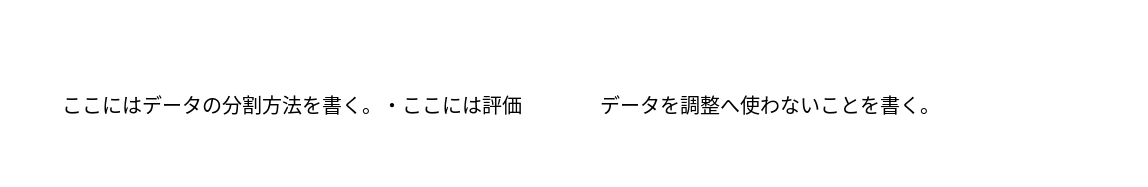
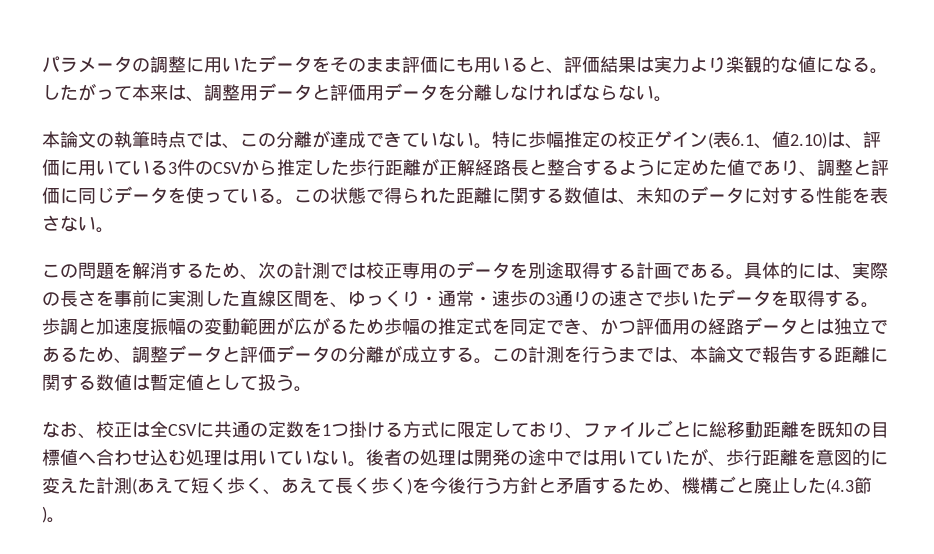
[62,95,920,115] ここにはデータの分割方法を書く。・ここには評価データを調整へ使わないことを書く -> [42,55,888,74] [42,83,672,102] [42,130,881,149] [42,158,889,177] [42,186,888,205] [42,215,114,233] [42,261,888,280] [42,289,879,308] [42,317,888,336] [42,345,888,364] [42,374,312,392] [42,420,889,439] [42,448,888,467] [42,476,872,495] [42,506,47,523] パラメータの調整に用いたデータをそのまま評価にも用いると、評価結果は実力より楽観的な値になる。したがって本来は、調整用データと評価用データを分離しなければならない。 // 本論文の執筆時点では、この分離が達成できていない。特に歩幅推定の校正ゲイン(表6.1、値2.10)は、評価に用いている3件のCSVから推定した歩行距離が正解経路長と整合するように定めた値であり、調整と評価に同じデータを使っている。この状態で得られた距離に関する数値は、未知のデータに対する性能を表さない。 // この問題を解消するため、次の計測では校正専用のデータを別途取得する計画である。具体的には、実際の長さを事前に実測した直線区間を、ゆっくり・通常・速歩の3通りの速さで歩いたデータを取得する。歩調と加速度振幅の変動範囲が広がるため歩幅の推定式を同定でき、かつ評価用の経路データとは独立であるため、調整データと評価データの分離が成立する。この計測を行うまでは、本論文で報告する距離に関する数値は暫定値として扱う。 // なお、校正は全CSVに共通の定数を1つ掛ける方式に限定しており、ファイルごとに総移動距離を既知の目標値へ合わせ込む処理は用いていない。後者の処理は開発の途中では用いていたが、歩行距離を意図的に変えた計測(あえて短く歩く、あえて長く歩く)を今後行う方針と矛盾するため、機構ごと廃止した(4.3節)

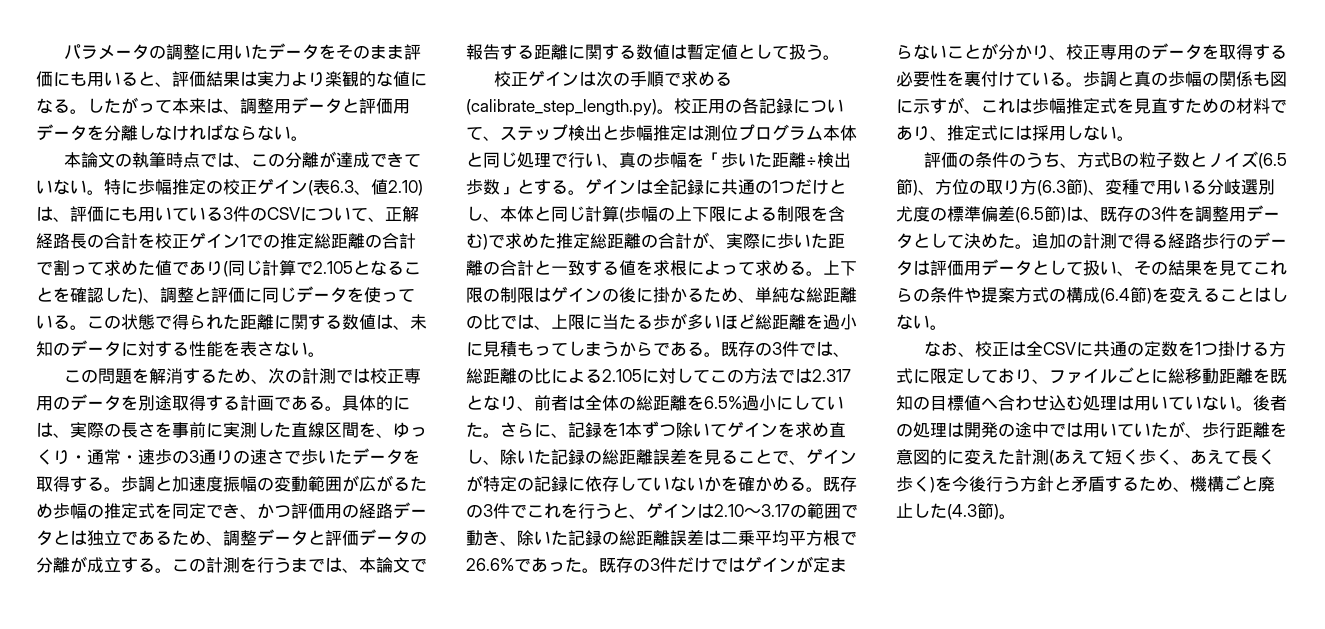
[731,133,754,146] 6.1 -> [330,180,354,193] 6.3
(78, 168) none -> [121,206,138,221] も
[241,158,799,176] から推定した歩行距離が正解経路長と整合するように定めた値であり -> [300,206,419,222] [36,232,416,249] [36,260,421,277] [36,287,143,304] について、正解経路長の合計を校正ゲイン1での推定総距離の合計で割って求めた値であり(同じ計算で2.105となることを確認した)
(312, 389) none -> [493,70,732,87] [466,98,844,116] [466,124,857,141] [466,152,851,168] [466,178,846,195] [466,206,845,223] [466,232,845,250] [466,260,857,276] [466,286,857,303] [466,313,857,330] [466,341,850,357] [466,368,851,384] [466,395,844,411] [466,421,846,438] [466,448,857,465] [466,475,857,492] [466,502,858,519] [466,530,857,546] [466,556,847,573] [896,43,1287,60] [896,71,1287,87] [896,97,1287,114] [896,125,1134,141] [923,151,1287,169] [896,179,1275,196] [896,205,1280,223] [896,232,1287,249] [896,259,1287,276] [896,287,1288,304] [896,314,947,330] // 校正ゲインは次の手順で求める(calibrate_step_length.py)。校正用の各記録について、ステップ検出と歩幅推定は測位プログラム本体と同じ処理で行い、真の歩幅を「歩いた距離÷検出歩数」とする。ゲインは全記録に共通の1つだけとし、本体と同じ計算(歩幅の上下限による制限を含む)で求めた推定総距離の合計が、実際に歩いた距離の合計と一致する値を求根によって求める。上下限の制限はゲインの後に掛かるため、単純な総距離の比では、上限に当たる歩が多いほど総距離を過小に見積もってしまうからである。既存の3件では、総距離の比による2.105に対してこの方法では2.317となり、前者は全体の総距離を6.5%過小にしていた。さらに、記録を1本ずつ除いてゲインを求め直し、除いた記録の総距離誤差を見ることで、ゲインが特定の記録に依存していないかを確かめる。既存の3件でこれを行うと、ゲインは2.10〜3.17の範囲で動き、除いた記録の総距離誤差は二乗平均平方根で26.6%であった。既存の3件だけではゲインが定まらないことが分かり、校正専用のデータを取得する必要性を裏付けている。歩調と真の歩幅の関係も図に示すが、これは歩幅推定式を見直すための材料であり、推定式には採用しない。 // 評価の条件のうち、方式Bの粒子数とノイズ(6.5節)、方位の取り方(6.3節)、変種で用いる分岐選別尤度の標準偏差(6.5節)は、既存の3件を調整用データとして決めた。追加の計測で得る経路歩行のデータは評価用データとして扱い、その結果を見てこれらの条件や提案方式の構成(6.4節)を変えることはしない。

